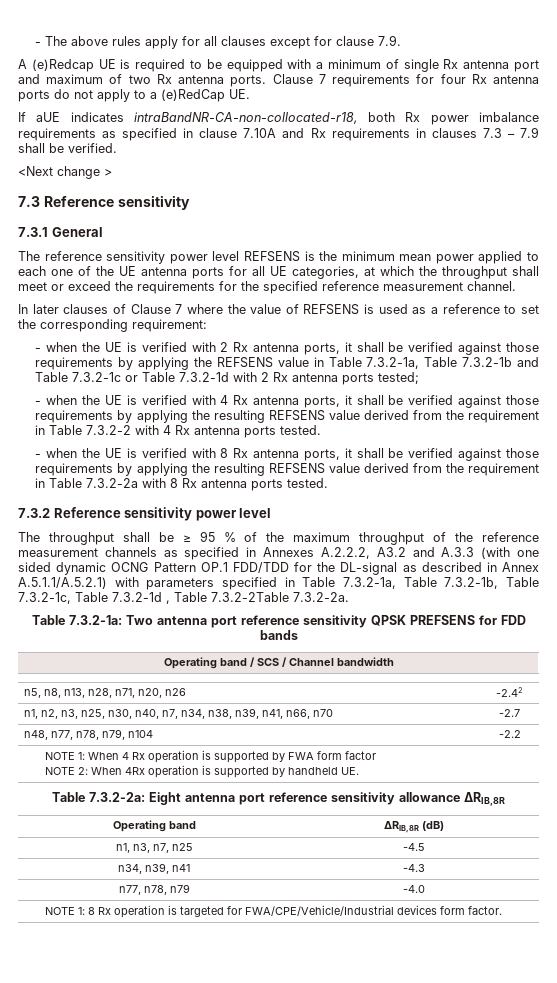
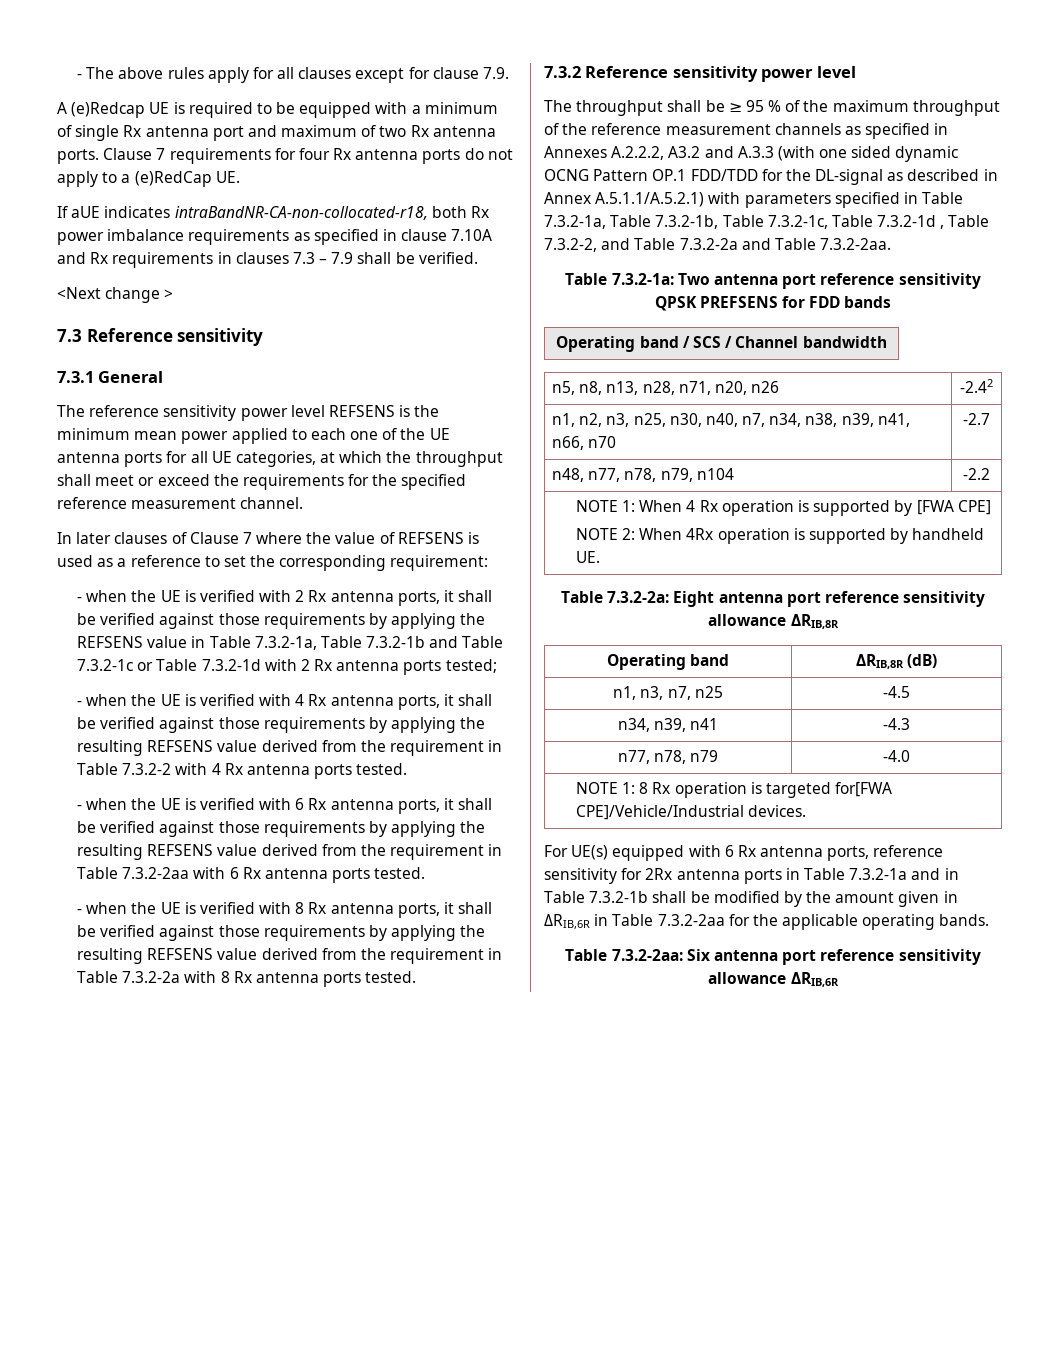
(322, 430) none -> [76,798,493,814] [76,821,486,837] [76,844,503,860] [76,867,426,883] // - when the UE is verified with 6 Rx antenna ports, it shall be verified against those requirements by applying the resulting REFSENS value derived from the requirement in Table 7.3.2-2aa with 6 Rx antenna ports tested.
[211,592,349,602] 7.3.2-2Table 7.3.2-2a. -> [544,238,892,252] 7.3.2-2, and Table 7.3.2-2a and Table 7.3.2-2aa.
[288,751,377,760] FWA form factor -> [916,500,991,515] [FWA CPE]
[227,905,503,916] for FWA/CPE/Vehicle/Industrial devices form factor. -> [835,782,893,797] [575,805,807,820] [544,845,944,861] [544,868,959,884] [544,891,958,907] [544,914,990,930] [565,949,981,965] [708,972,839,987] for[FWA CPE]/Vehicle/Industrial devices. // For UE(s) equipped with 6 Rx antenna ports, reference sensitivity for 2Rx antenna ports in Table 7.3.2-1a and in Table 7.3.2-1b shall be modified by the amount given in ΔRIB,6R in Table 7.3.2-2aa for the applicable operating bands. // Table 7.3.2-2aa: Six antenna port reference sensitivity allowance ΔRIB,6R

